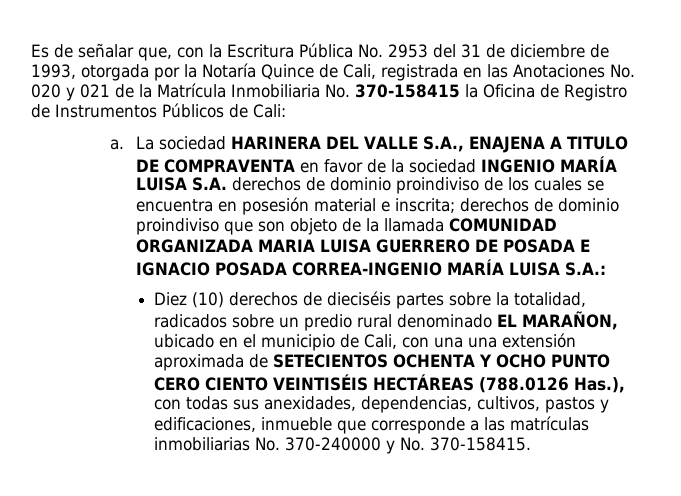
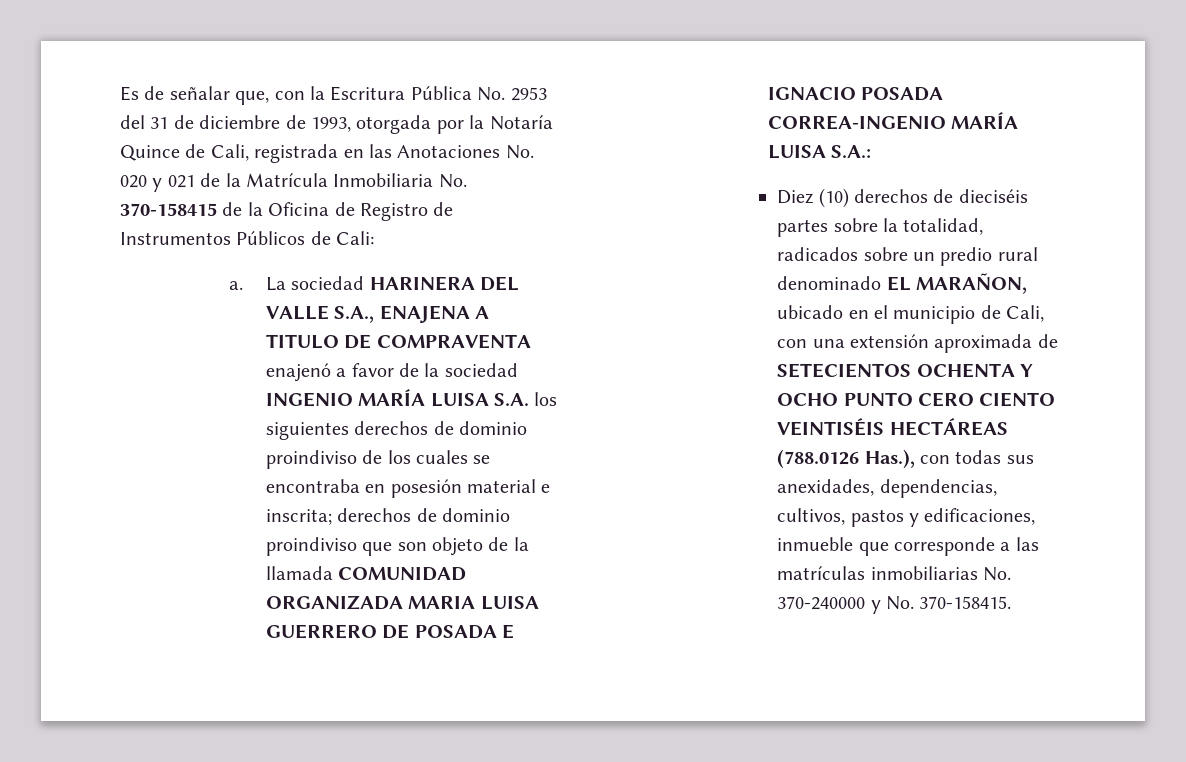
(460, 91) none -> [222,202,243,216] de
[299,162,319,173] en -> [265,363,347,382] enajenó a
(227, 184) none -> [534,392,558,406] [265,422,349,440] los siguientes
[135,199,213,212] encuentra -> [265,479,360,493] encontraba
[467,337,497,348] una -> (845, 343) none

